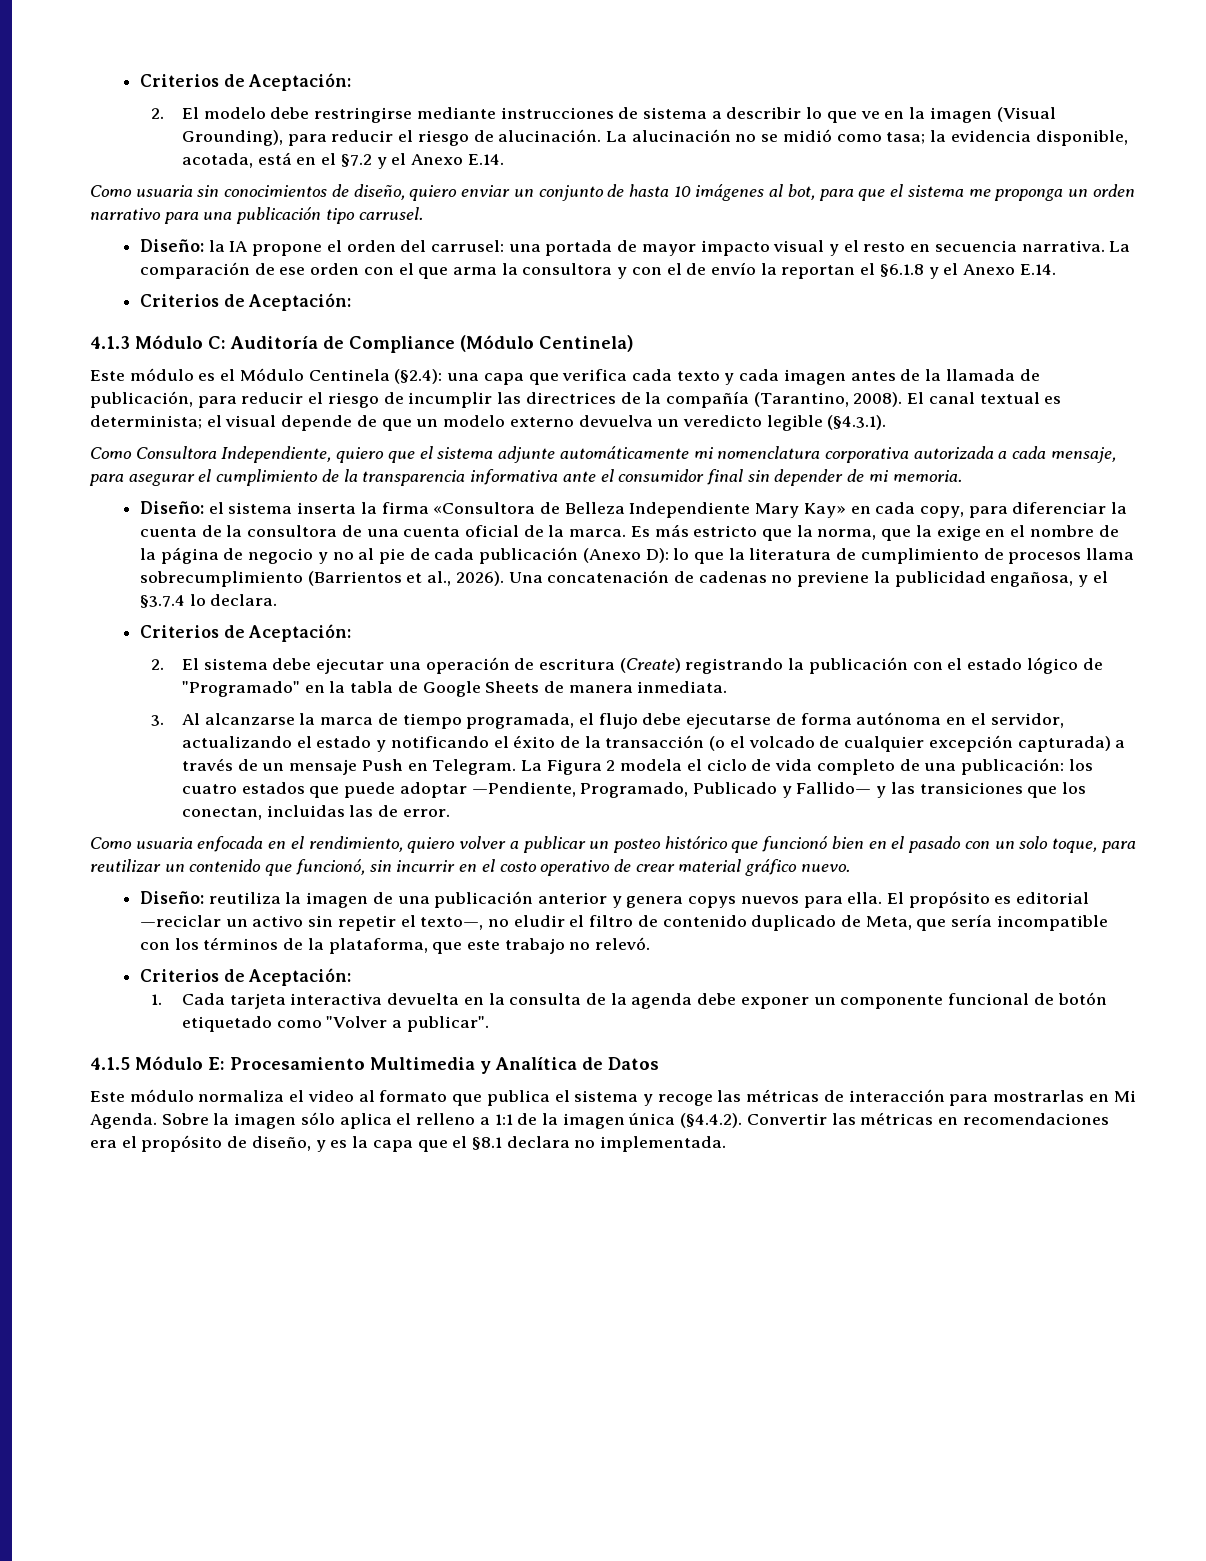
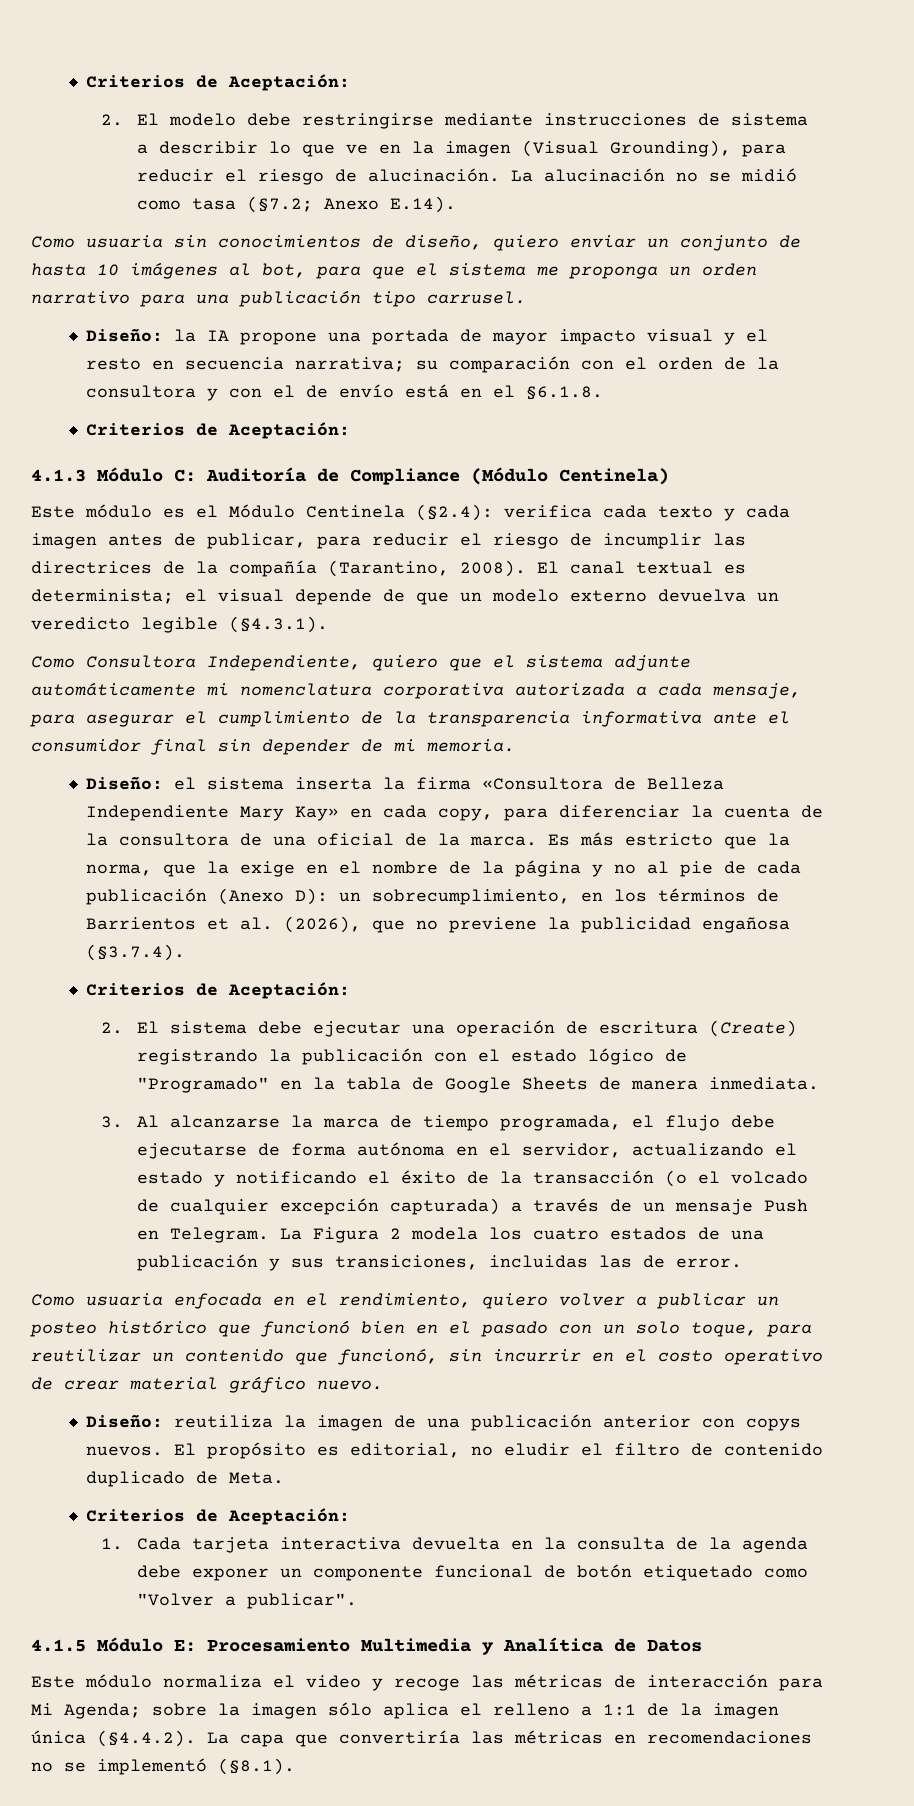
[886,130,1128,146] [181,152,504,169] tasa; la evidencia disponible, acotada, está en el §7.2 y el Anexo E.14. -> [191,196,456,213] tasa (§7.2; Anexo E.14).
[326,240,504,252] el orden del carrusel: -> (318, 338) none
[1021,240,1131,252] [139,262,497,279] narrativa. La comparación de ese orden con el que arma -> [295,356,747,373] narrativa; su comparación con el orden de
[760,263,1056,279] la reportan el §6.1.8 y el Anexo E.14. -> [405,384,604,400] está en el §6.1.8.
[447,373,559,385] una capa que -> (493, 512) none
[925,369,1040,381] [90,391,193,408] la llamada de publicación, -> [207,533,306,549] publicar,
[403,527,461,537] cuenta -> (307, 841) none
[223,548,314,564] de negocio -> (582, 868) none
[673,548,1135,564] [139,570,1108,587] [139,594,278,608] lo que la literatura de cumplimiento de procesos llama sobrecumplimiento (Barrientos et al., 2026). Una concatenación de cadenas no previene la publicidad engañosa, y el §3.7.4 lo declara. -> [339,888,780,905] [86,916,791,933] [86,944,186,961] un sobrecumplimiento, en los términos de Barrientos et al. (2026), que no previene la publicidad engañosa (§3.7.4).
[686,758,1093,775] [181,782,1087,798] [181,807,262,820] el ciclo de vida completo de una publicación: los cuatro estados que puede adoptar —Pendiente, Programado, Publicado y Fallido— y las transiciones que los conectan, -> [488,1227,764,1240] [136,1254,478,1271] los cuatro estados de una publicación y sus transiciones,
[611,891,1090,908] [139,915,484,931] y genera copys nuevos para ella. El propósito es editorial —reciclar un activo sin repetir el texto—, -> [702,1418,802,1431] [86,1442,461,1459] con copys nuevos. El propósito es editorial,
[865,914,1108,931] [139,937,651,954] Meta, que sería incompatible con los términos de la plataforma, que este trabajo no relevó. -> [229,1472,285,1484] Meta.
[358,1090,639,1106] al formato que publica el sistema -> (361, 1681) none
[993,1090,1136,1102] [90,1113,209,1129] mostrarlas en Mi Agenda. Sobre -> [31,1703,207,1719] Mi Agenda; sobre
[746,1112,1109,1125] [90,1135,727,1152] Convertir las métricas en recomendaciones era el propósito de diseño, y es la capa que el §8.1 declara no implementada. -> [207,1730,812,1747] [31,1758,295,1775] La capa que convertiría las métricas en recomendaciones no se implementó (§8.1).

